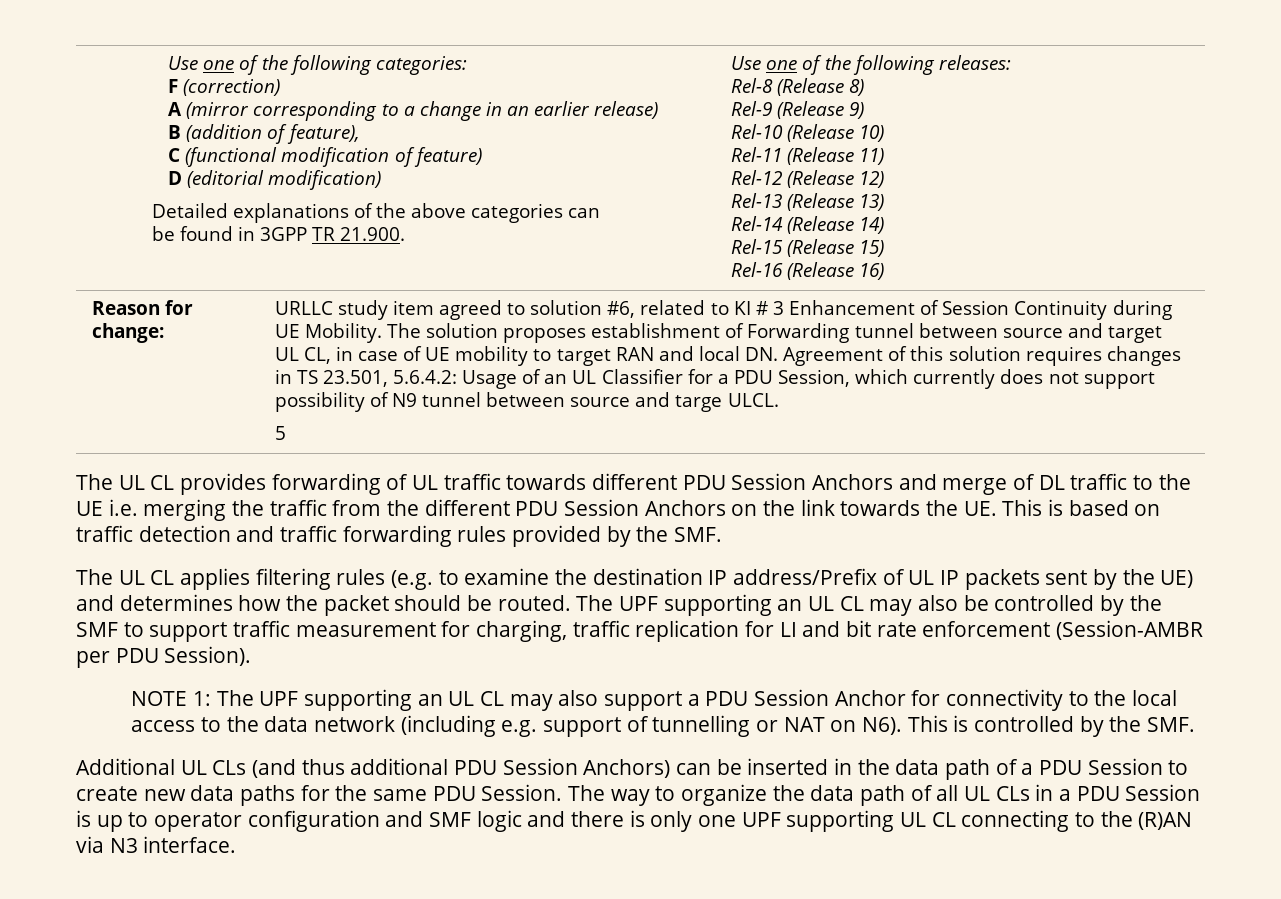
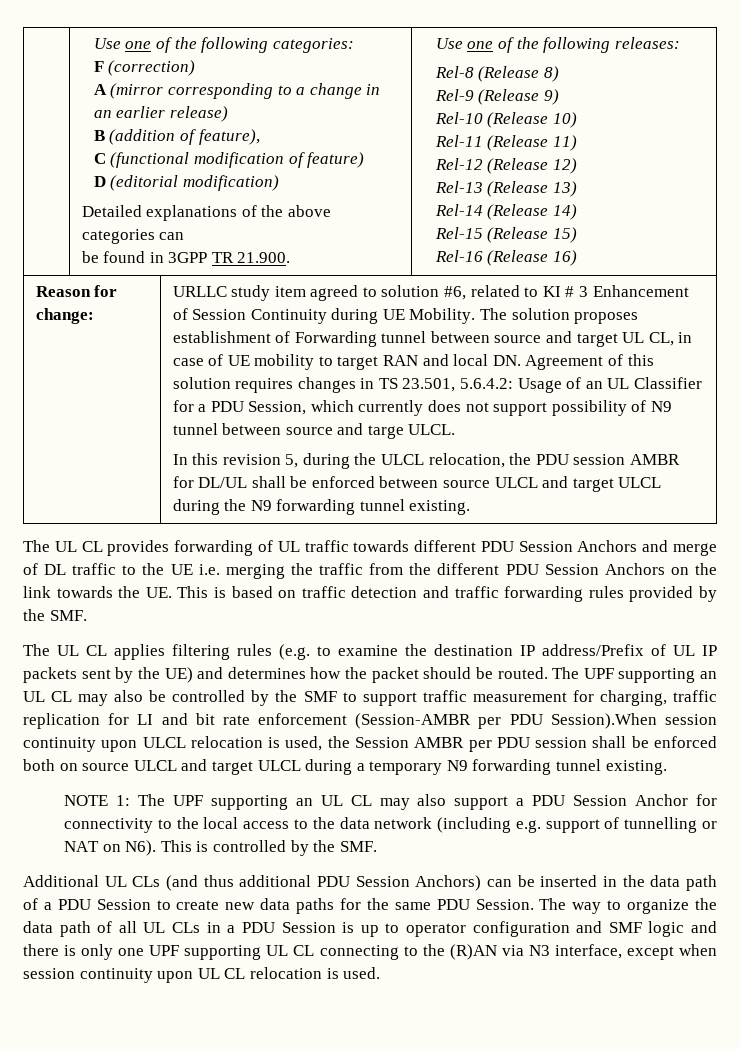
[274,426,286,440] 5 -> [172,453,681,469] [172,476,662,492] [172,499,471,515] In this revision 5, during the ULCL relocation, the PDU session AMBR for DL/UL shall be enforced between source ULCL and target ULCL during the N9 forwarding tunnel existing.
[164,646,252,666] Session). -> [550,713,717,729] [23,736,718,752] [23,759,667,775] Session).When session continuity upon ULCL relocation is used, the Session AMBR per PDU session shall be enforced both on source ULCL and target ULCL during a temporary N9 forwarding tunnel existing.
[143,836,237,853] interface. -> [554,944,717,960] [23,967,381,983] interface, except when session continuity upon UL CL relocation is used.

